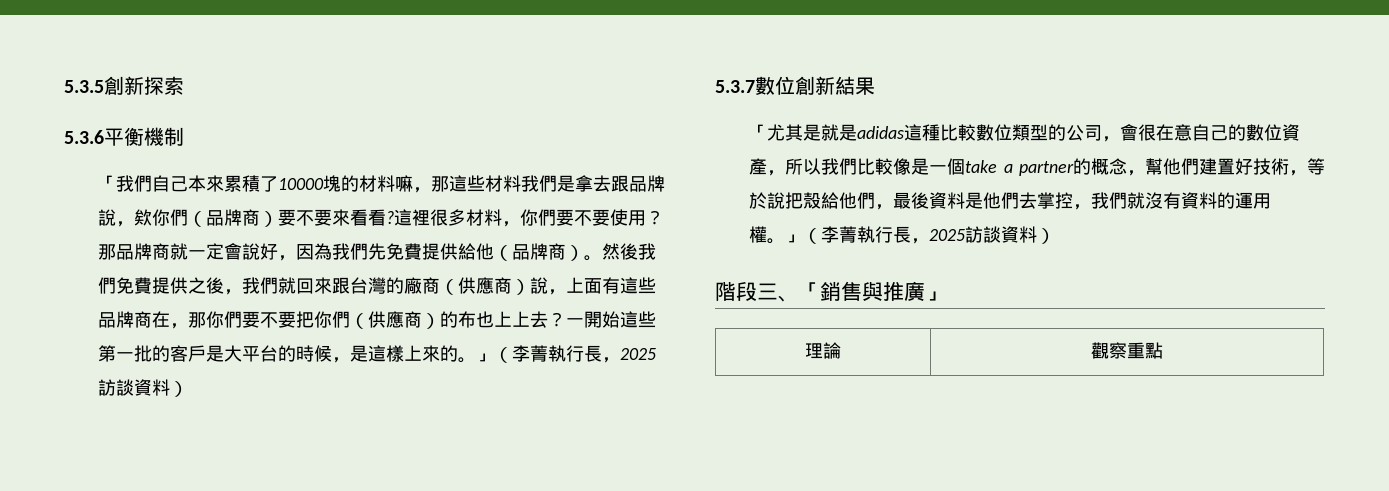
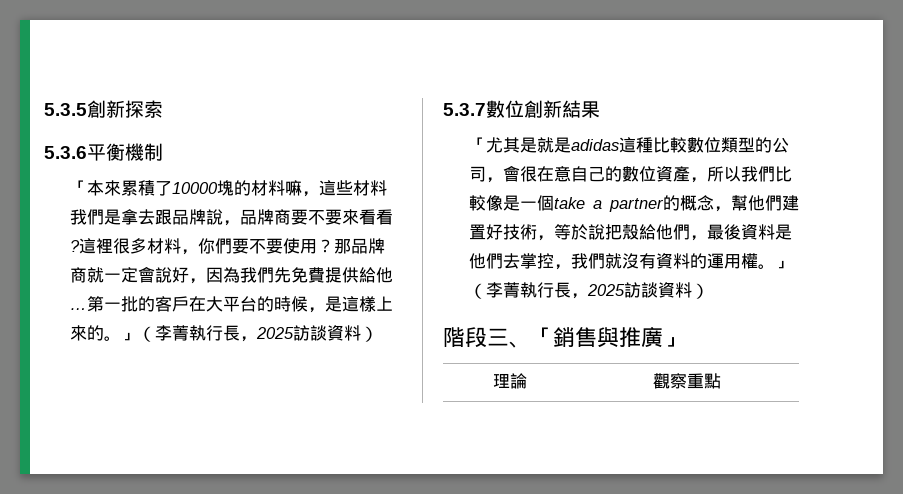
[116,175,189,192] 我們自己 -> (87, 187) none
[431,176,450,192] 那 -> (319, 194) none
[134,209,279,227] 欸你們（品牌商） -> [239,209,291,225] 品牌商
[494,243,657,261] [98,277,657,295] [98,311,657,329] （品牌商）。然後我們免費提供之後，我們就回來跟台灣的廠商（供應商）說，上面有這些品牌商在，那你們要不要把你們（供應商）的布也上上去？一開始這些 -> [69,308,87,310] …
[206,345,225,362] 是 -> [188,296,206,312] 在

